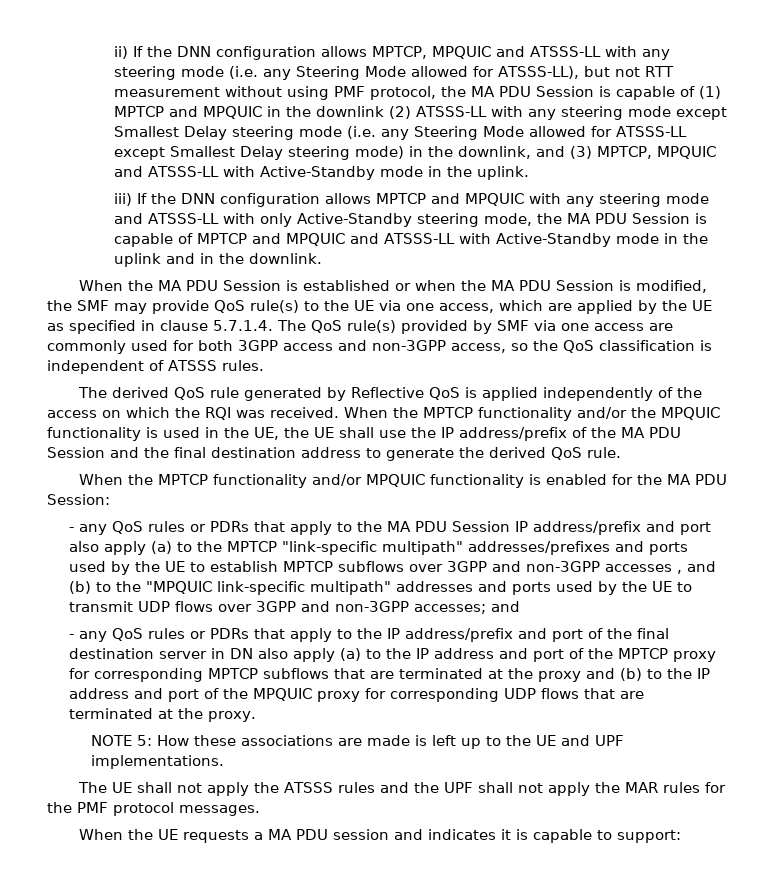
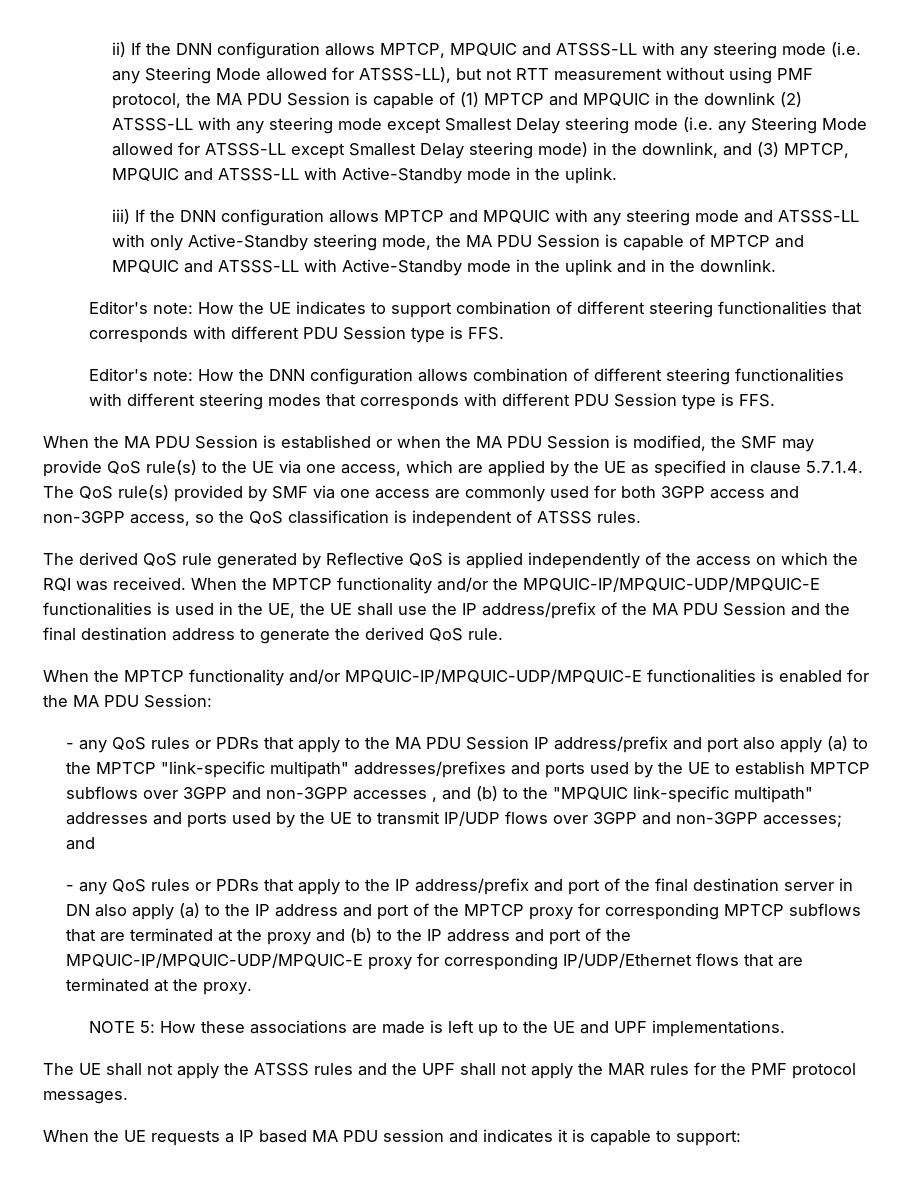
(322, 258) none -> [89,301,863,318] [89,326,505,343] [89,368,845,385] [89,393,776,410] // Editor's note: How the UE indicates to support combination of different steering functionalities that corresponds with different PDU Session type is FFS. // Editor's note: How the DNN configuration allows combination of different steering functionalities with different steering modes that corresponds with different PDU Session type is FFS.
[661,407,720,420] [47,427,141,441] MPQUIC functionality -> [523,577,820,592] [43,602,152,616] MPQUIC-IP/MPQUIC-UDP/MPQUIC-E functionalities
[366,474,525,488] MPQUIC functionality -> [345,669,756,684] MPQUIC-IP/MPQUIC-UDP/MPQUIC-E functionalities
[138,601,171,612] UDP -> [444,811,501,826] IP/UDP
[253,688,537,702] MPQUIC proxy for corresponding UDP -> [66,953,693,970] MPQUIC-IP/MPQUIC-UDP/MPQUIC-E proxy for corresponding IP/UDP/Ethernet
(264, 836) none -> [239,1130,307,1143] IP based

